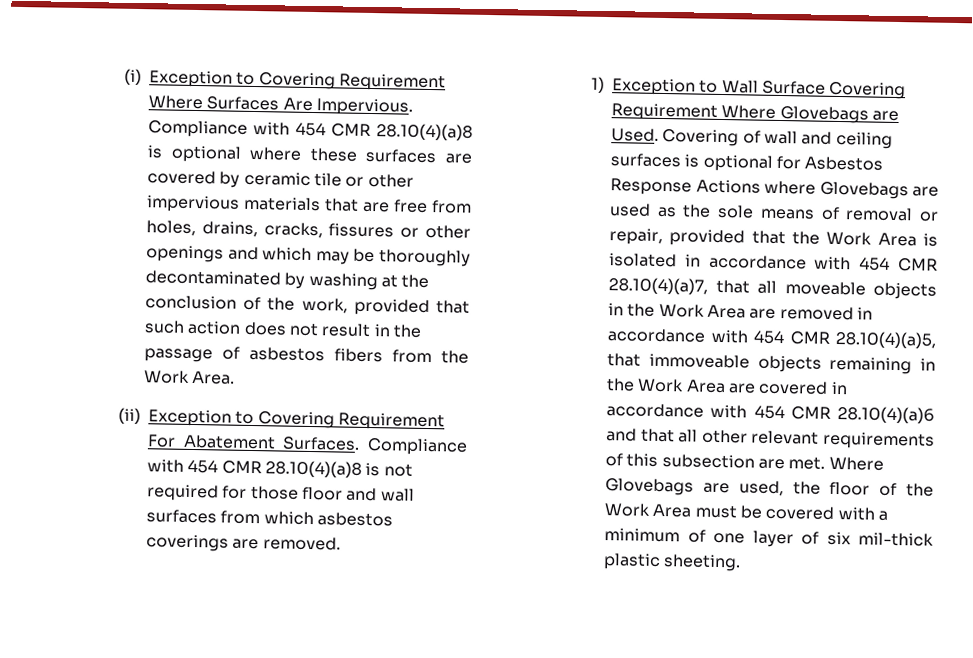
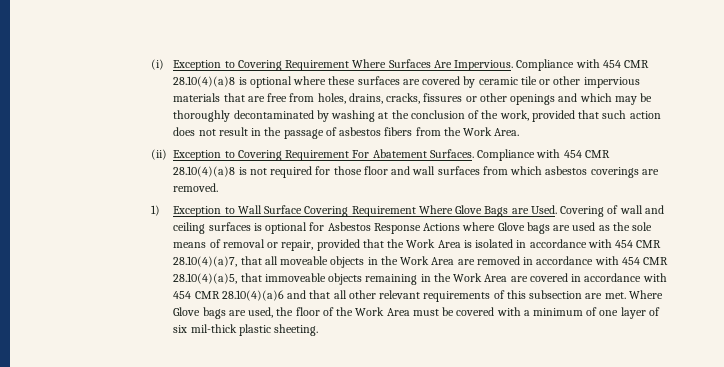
[779,105,869,124] Glovebags -> [455,205,509,217] Glove Bags
[819,181,909,200] Glovebags -> [497,222,550,234] Glove bags
[605,478,695,496] Glovebags -> [173,307,226,319] Glove bags

